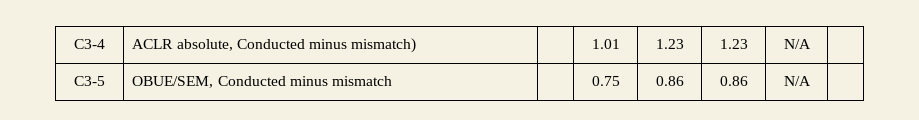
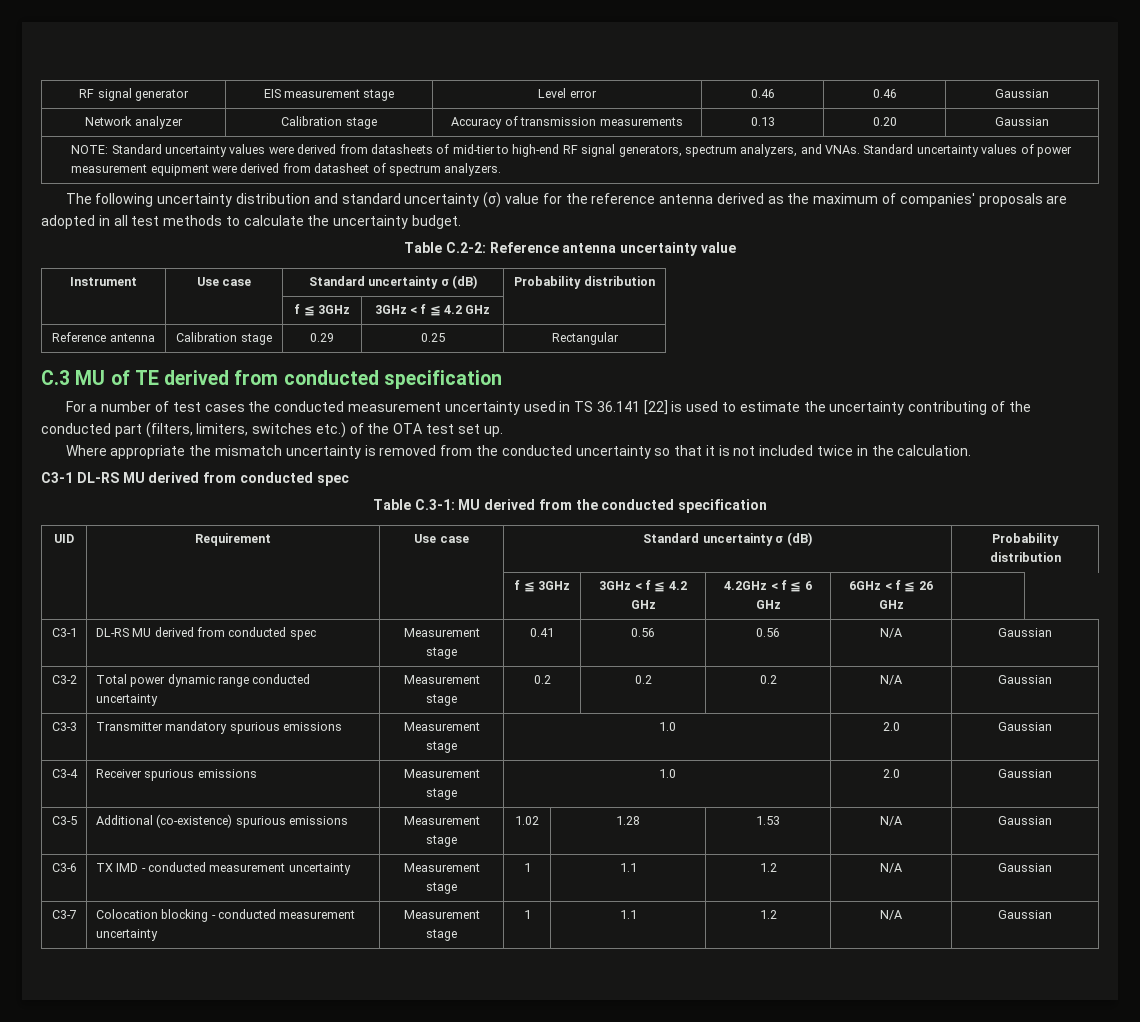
[74,39,105,49] [132,38,417,53] [591,39,620,49] [655,39,684,49] [719,39,748,49] [783,39,811,49] [74,76,105,86] [132,76,392,88] [591,76,620,86] [655,76,684,86] [719,76,748,86] [783,76,811,86] C3-4 | ACLR absolute, Conducted minus mismatch) | | 1.01 | 1.23 | 1.23 | N/A | // C3-5 | OBUE/SEM, Conducted minus mismatch | | 0.75 | 0.86 | 0.86 | N/A | -> [79,88,189,101] [263,89,395,101] [538,88,597,98] [750,89,775,98] [872,89,897,98] [995,89,1049,98] [85,116,183,129] [281,116,377,129] [451,116,683,129] [750,117,775,126] [872,117,897,126] [995,117,1049,126] [71,144,1072,157] [71,163,502,176] [65,192,1068,208] [41,215,462,229] [404,242,736,256] [70,277,137,286] [196,277,252,286] [308,275,478,289] [514,276,655,289] [294,304,350,316] [374,304,491,316] [52,332,155,342] [176,332,272,345] [310,333,334,342] [420,333,445,342] [551,332,619,345] [41,370,502,389] [65,400,1031,415] [41,422,503,438] [65,445,972,459] [41,472,349,486] [372,499,768,513] [54,534,74,543] [195,533,271,546] [414,534,469,543] [643,532,812,546] [992,533,1059,546] [989,552,1061,562] [514,580,570,592] [599,580,687,592] [630,600,656,609] [724,580,812,592] [755,600,781,609] [849,580,933,592] [878,600,904,609] [51,628,77,637] [95,627,316,640] [403,628,480,637] [426,647,458,659] [530,628,554,637] [631,628,655,637] [756,628,780,637] [880,628,902,638] [998,628,1052,637] [51,675,77,684] [95,674,311,687] [95,694,158,706] [403,675,480,684] [426,694,458,706] [533,675,551,684] [634,675,652,684] [759,675,777,684] [880,675,902,685] [998,675,1052,684] [51,722,77,731] [95,721,343,734] [403,722,480,731] [426,741,458,753] [658,722,676,731] [882,722,900,731] [998,722,1052,731] [51,769,78,778] [95,769,257,781] [403,769,480,778] [426,788,458,800] [658,769,676,778] [882,769,900,778] [998,769,1052,778] [51,816,77,825] [95,814,349,828] [403,816,480,825] [426,835,458,847] [515,816,539,825] [616,816,640,825] [756,816,780,825] [880,816,902,826] [998,816,1052,825] [51,863,77,872] [95,862,351,875] [403,863,480,872] [426,882,458,894] [523,863,531,872] [619,863,637,872] [759,863,777,872] [880,863,902,873] [998,863,1052,872] [51,910,77,919] [95,909,356,922] [95,929,158,941] [403,910,480,919] [426,929,458,941] [523,910,531,919] [619,910,637,919] [759,910,777,919] [880,910,902,920] [998,910,1052,919] RF signal generator | EIS measurement stage | Level error | 0.46 | 0.46 | Gaussian // Network analyzer | Calibration stage | Accuracy of transmission measurements | 0.13 | 0.20 | Gaussian // NOTE: Standard uncertainty values were derived from datasheets of mid-tier to high-end RF signal generators, spectrum analyzers, and VNAs. Standard uncertainty values of power measurement equipment were derived from datasheet of spectrum analyzers. // The following uncertainty distribution and standard uncertainty (σ) value for the reference antenna derived as the maximum of companies' proposals are adopted in all test methods to calculate the uncertainty budget. // Table C.2-2: Reference antenna uncertainty value // Instrument | Use case | Standard uncertainty σ (dB) | Probability distribution // | | f ≦ 3GHz | 3GHz < f ≦ 4.2 GHz | // Reference antenna | Calibration stage | 0.29 | 0.25 | Rectangular // C.3 MU of TE derived from conducted specification // For a number of test cases the conducted measurement uncertainty used in TS 36.141 [22] is used to estimate the uncertainty contributing of the conducted part (filters, limiters, switches etc.) of the OTA test set up. // Where appropriate the mismatch uncertainty is removed from the conducted uncertainty so that it is not included twice in the calculation. // C3-1 DL-RS MU derived from conducted spec // Table C.3-1: MU derived from the conducted specification // UID | Requirement | Use case | Standard uncertainty σ (dB) | Probability distribution // | | | f ≦ 3GHz | 3GHz < f ≦ 4.2 GHz | 4.2GHz < f ≦ 6 GHz | 6GHz < f ≦ 26 GHz | // C3-1 | DL-RS MU derived from conducted spec | Measurement stage | 0.41 | 0.56 | 0.56 | N/A | Gaussian // C3-2 | Total power dynamic range conducted uncertainty | Measurement stage | 0.2 | 0.2 | 0.2 | N/A | Gaussian // C3-3 | Transmitter mandatory spurious emissions | Measurement stage | 1.0 | 2.0 | Gaussian // C3-4 | Receiver spurious emissions | Measurement stage | 1.0 | 2.0 | Gaussian // C3-5 | Additional (co-existence) spurious emissions | Measurement stage | 1.02 | 1.28 | 1.53 | N/A | Gaussian // C3-6 | TX IMD - conducted measurement uncertainty | Measurement stage | 1 | 1.1 | 1.2 | N/A | Gaussian // C3-7 | Colocation blocking - conducted measurement uncertainty | Measurement stage | 1 | 1.1 | 1.2 | N/A | Gaussian

